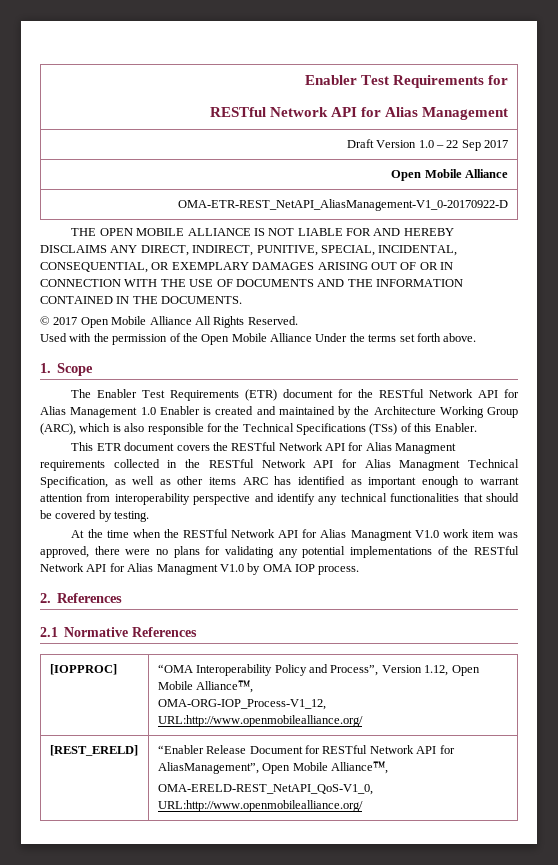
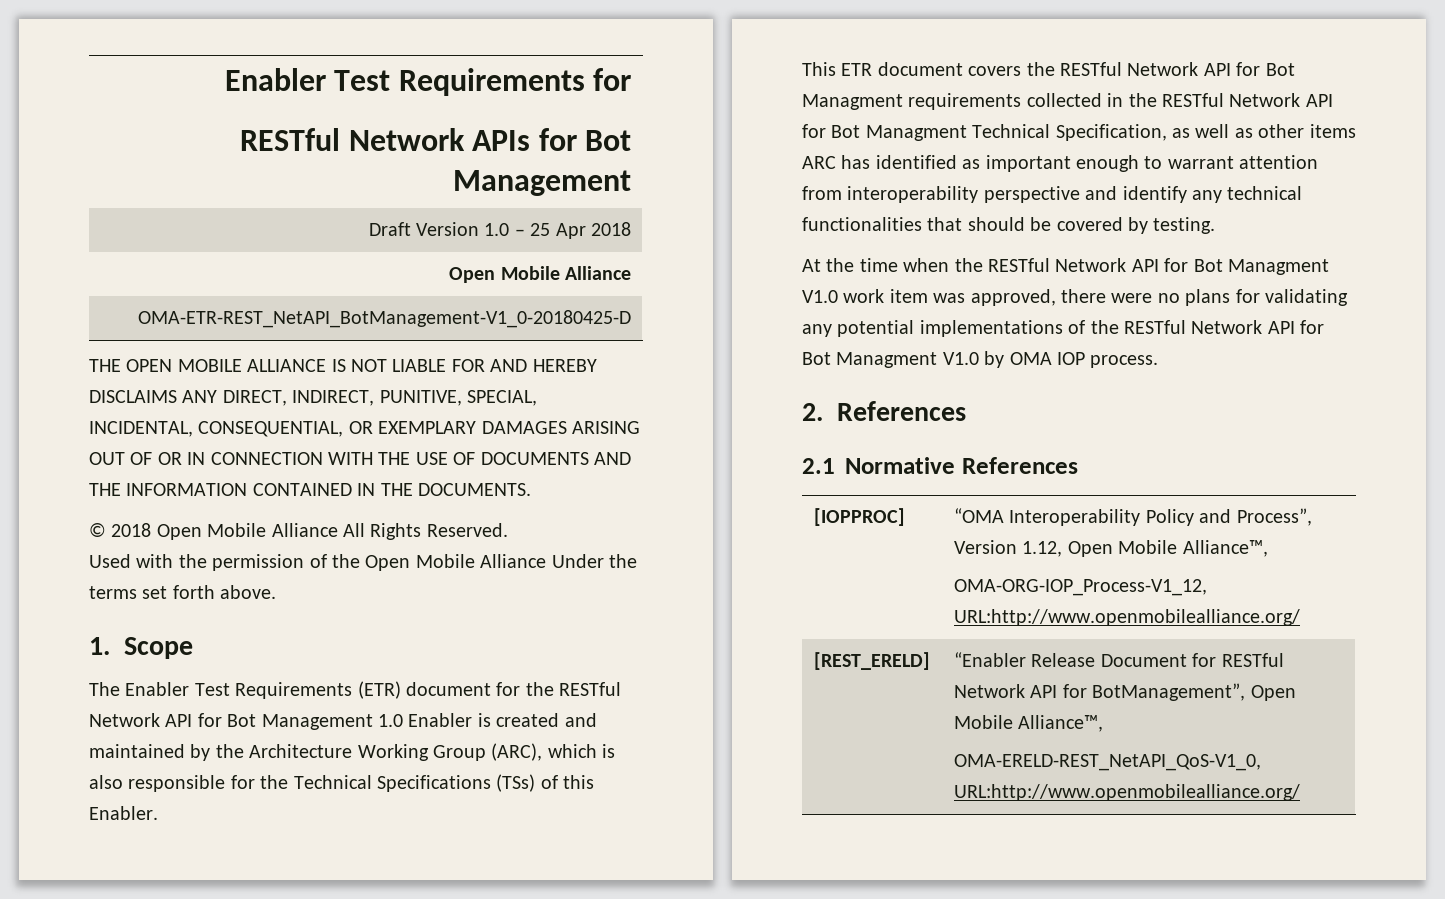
[330,107,418,117] API for Alias -> [472,128,632,151] APIs for Bot
[446,140,509,151] 22 Sep 2017 -> [530,222,632,239] 25 Apr 2018
[178,199,509,211] OMA-ETR-REST_NetAPI_AliasManagement-V1_0-20170922-D -> [138,310,632,328] OMA-ETR-REST_NetAPI_BotManagement-V1_0-20180425-D
[53,317,78,325] 2017 -> [111,523,152,537] 2018
[40,406,66,415] Alias -> [227,714,257,727] Bot
[365,442,392,451] Alias -> [1265,63,1295,76] Bot
[364,459,391,468] Alias -> [831,125,861,138] Bot
[320,529,347,538] Alias -> [1193,259,1223,272] Bot
[127,563,154,572] Alias -> [802,352,831,365] Bot
[157,762,259,774] AliasManagement”, -> [1092,683,1246,701] BotManagement”,

